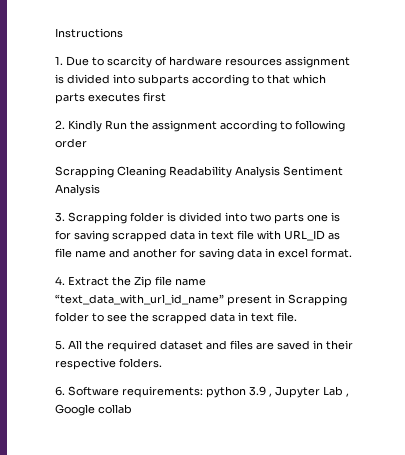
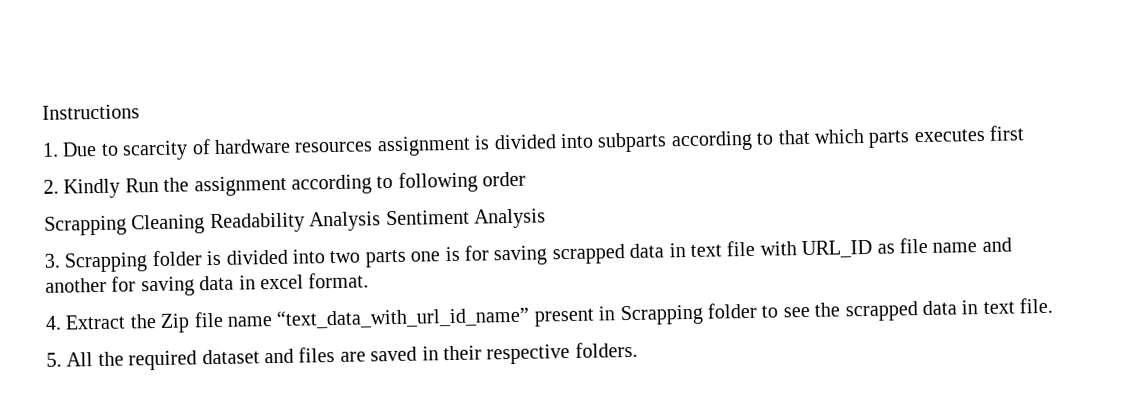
[55,386,349,398] [55,404,132,416] // 6. Software requirements: python 3.9 , Jupyter Lab , Google collab -> (638, 349) none

